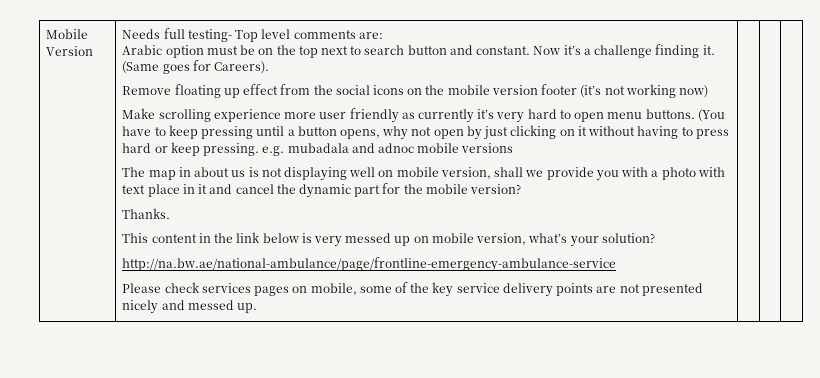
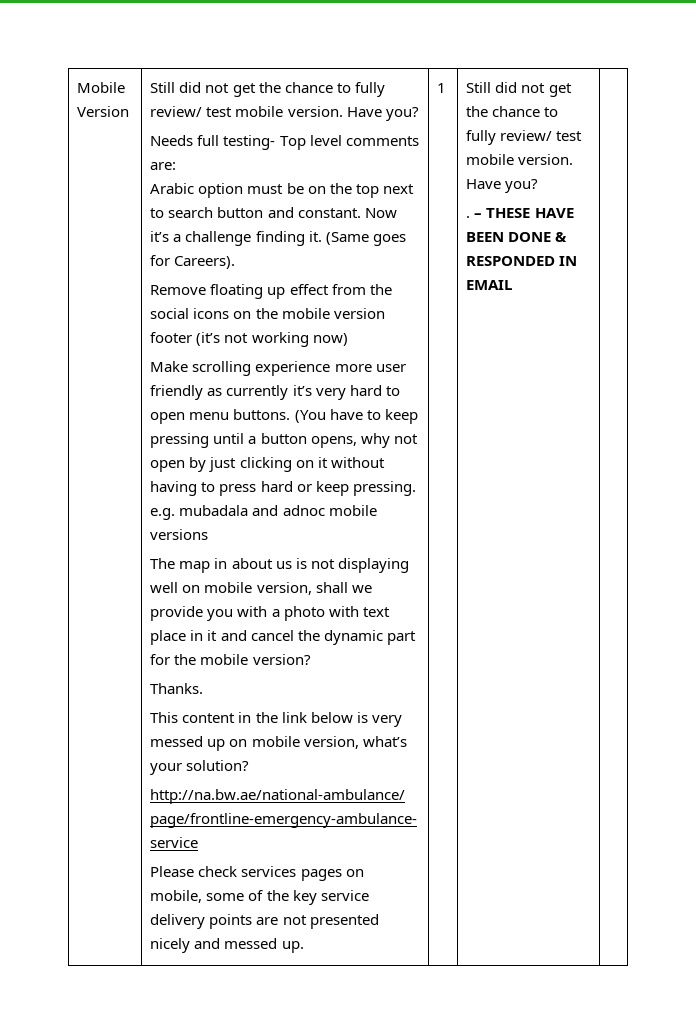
(94, 51) none -> [150,82,385,97] [150,106,419,121] Still did not get the chance to fully review/ test mobile version. Have you? //
(258, 308) | -> [437,83,447,93] [466,82,572,97] [466,106,559,117] [466,130,583,145] [466,154,574,165] [466,179,539,193] [466,208,574,218] [466,232,568,242] [466,256,578,266] [466,280,513,290] 1 | Still did not get the chance to fully review/ test mobile version. Have you? // . – THESE HAVE BEEN DONE & RESPONDED IN EMAIL

